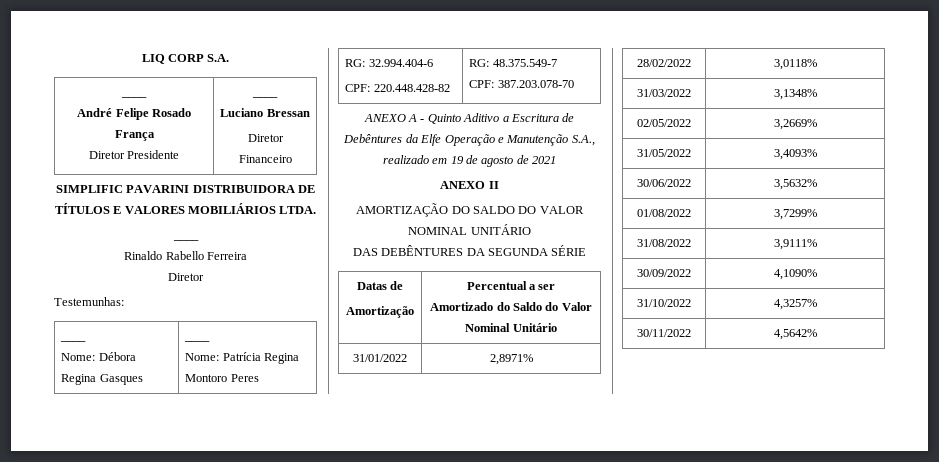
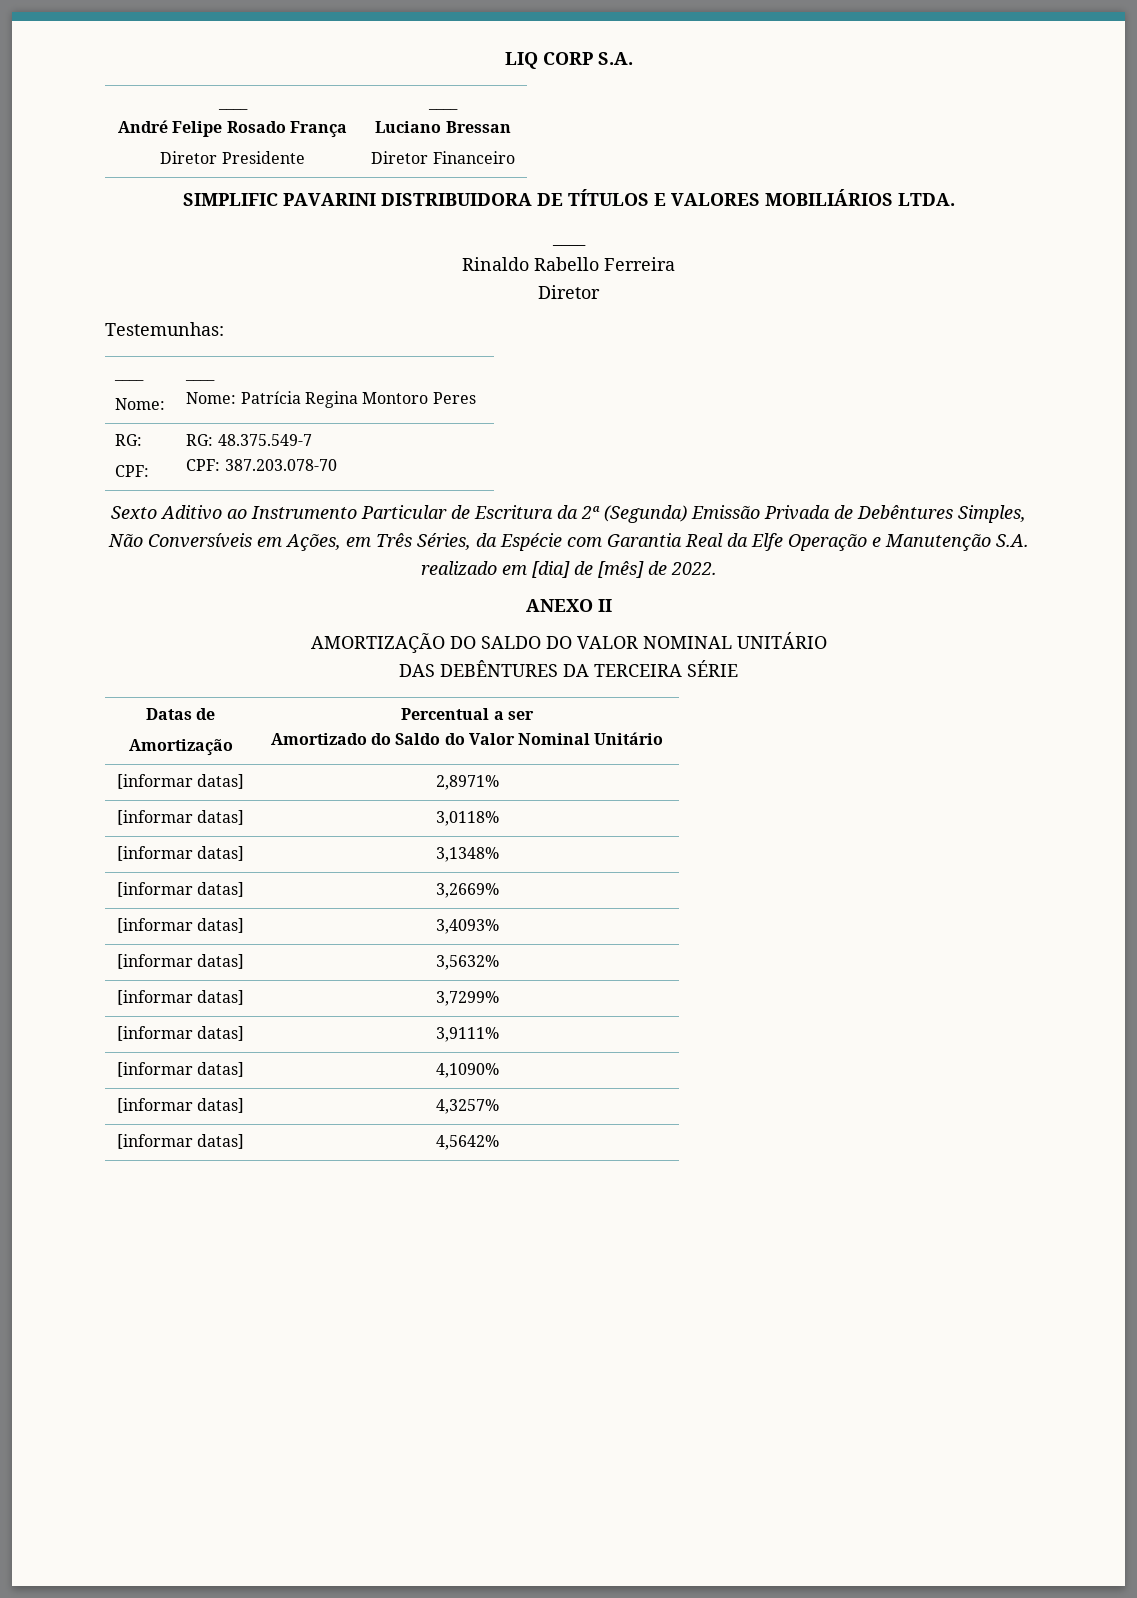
[98,352,136,361] [61,374,143,385] Débora Regina Gasques -> (166, 404) none
[368,59,433,67] [345,84,450,92] 32.994.404-6 // CPF: 220.448.428-82 -> [115,465,150,477] // CPF:
[363,113,575,124] [343,134,403,143] ANEXO A - Quinto Aditivo a Escritura de Debêntures -> [111,505,1026,523] [107,533,723,551] Sexto Aditivo ao Instrumento Particular de Escritura da 2ª (Segunda) Emissão Privada de Debêntures Simples, Não Conversíveis em Ações, em Três Séries, da Espécie com Garantia Real
[571,135,595,146] S.A., -> [995,534,1029,547] S.A.
[450,155,557,167] 19 de agosto de 2021 -> [531,561,717,578] [dia] de [mês] de 2022.
[487,248,548,256] SEGUNDA -> [594,664,682,677] TERCEIRA
[353,354,407,362] 31/01/2022 -> [116,774,245,789] [informar datas]
[637,59,691,67] 28/02/2022 -> [116,810,245,825] [informar datas]
[637,89,691,97] 31/03/2022 -> [116,846,245,861] [informar datas]
[637,119,691,127] 02/05/2022 -> [116,882,245,897] [informar datas]
[637,149,691,157] 31/05/2022 -> [116,918,245,933] [informar datas]
[637,179,691,187] 30/06/2022 -> [116,954,245,969] [informar datas]
[637,209,691,217] 01/08/2022 -> [116,990,245,1005] [informar datas]
[637,239,691,247] 31/08/2022 -> [116,1026,245,1041] [informar datas]
[637,269,691,277] 30/09/2022 -> [116,1062,245,1077] [informar datas]
[637,299,691,307] 31/10/2022 -> [116,1098,245,1113] [informar datas]
[637,329,691,337] 30/11/2022 -> [116,1134,245,1149] [informar datas]

